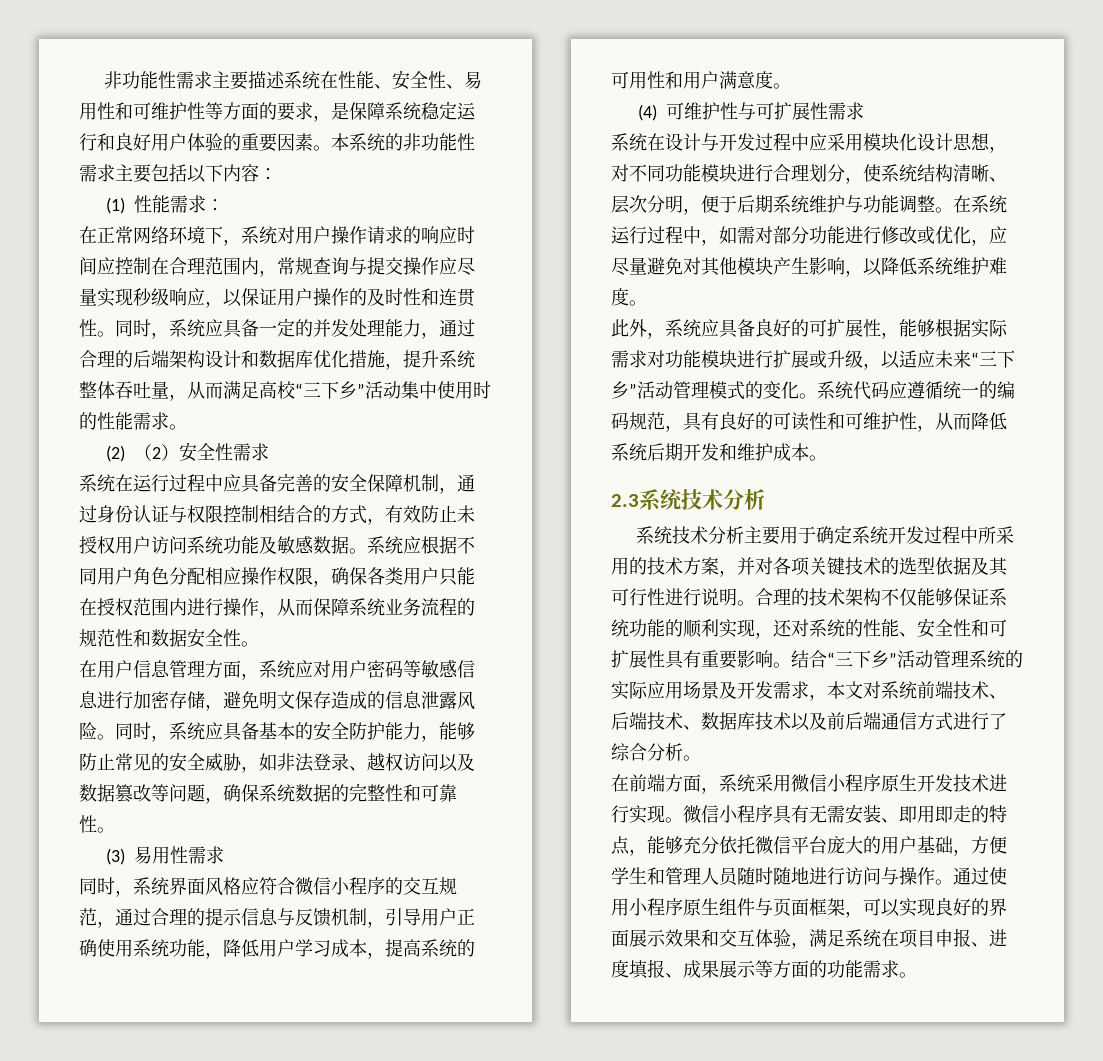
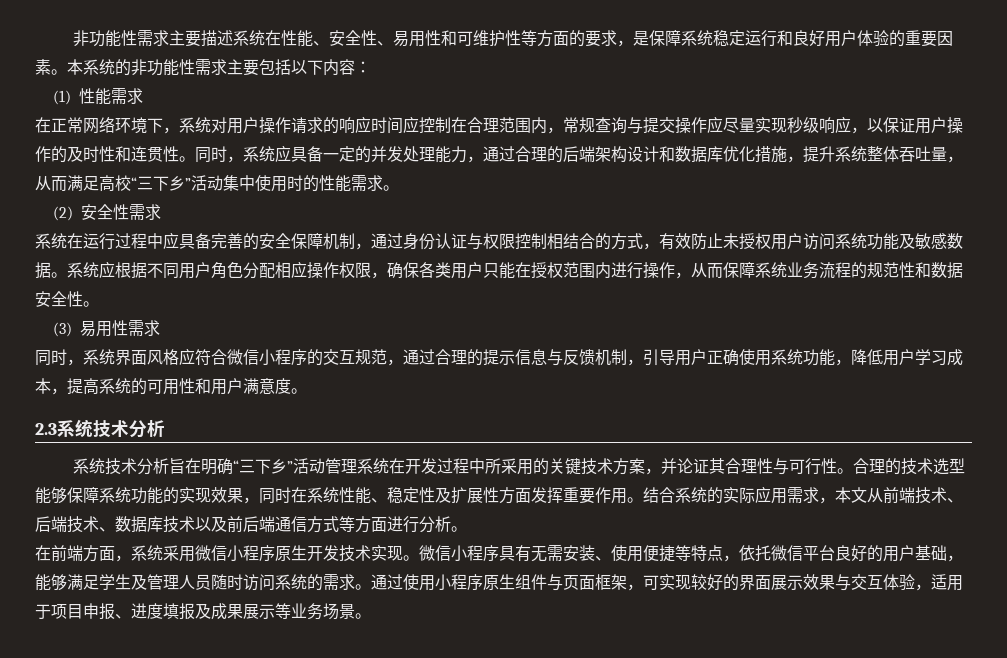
[205,199,224,211] ： -> (143, 96) none
[133,444,179,461] （2） -> (73, 213) none
[79,660,475,680] [79,691,475,711] [79,721,475,742] [79,752,475,773] [79,783,457,804] [79,815,115,833] // 在用户信息管理方面，系统应对用户密码等敏感信息进行加密存储，避免明文保存造成的信息泄露风险。同时，系统应具备基本的安全防护能力，能够防止常见的安全威胁，如非法登录、越权访问以及数据篡改等问题，确保系统数据的完整性和可靠性。 -> (99, 304) none
[637,102,864,121] [611,132,1007,153] [611,164,1007,184] [611,195,1007,215] [611,226,1007,246] [611,257,1007,277] [611,288,647,306] [611,319,1008,339] [611,350,1015,370] [611,381,1015,400] [611,412,1007,432] [611,443,827,461] // (4)可维护性与可扩展性需求 // 系统在设计与开发过程中应采用模块化设计思想，对不同功能模块进行合理划分，使系统结构清晰、层次分明，便于后期系统维护与功能调整。在系统运行过程中，如需对部分功能进行修改或优化，应尽量避免对其他模块产生影响，以降低系统维护难度。 // 此外，系统应具备良好的可扩展性，能够根据实际需求对功能模块进行扩展或升级，以适应未来“三下乡”活动管理模式的变化。系统代码应遵循统一的编码规范，具有良好的可读性和可维护性，从而降低系统后期开发和维护成本。 -> (307, 391) none
[743,525,1014,545] [611,557,1008,577] [611,588,1007,606] [611,618,1007,639] [611,650,827,669] 主要用于确定系统开发过程中所采用的技术方案，并对各项关键技术的选型依据及其可行性进行说明。合理的技术架构不仅能够保证系统功能的顺利实现，还对系统的性能、安全性和可扩展性具有重要影响。结合 -> [169,458,234,475] 旨在明确
[1005,650,1023,668] [611,681,773,700] 的实际应用场景及开发 -> [389,458,966,475] [35,486,787,504] 在开发过程中所采用的关键技术方案，并论证其合理性与可行性。合理的技术选型能够保障系统功能的实现效果，同时在系统性能、稳定性及扩展性方面发挥重要作用。结合系统的实际应用
[863,681,917,699] 对系统 -> [867,488,883,503] 从
[953,712,1007,730] [611,743,647,761] 进行了综合 -> [339,516,419,533] 等方面进行
[989,774,1007,792] [611,805,629,823] 进行 -> (371, 553) none
[899,805,1007,823] [611,836,719,856] 即用即走的特点，能够充分 -> [611,545,739,562] 使用便捷等特点，
[827,836,863,854] 庞大 -> [835,545,867,562] 良好
[971,836,1007,854] [611,867,935,886] 方便学生和管理人员随时随地进行访问与操作 -> [35,574,355,591] 能够满足学生及管理人员随时访问系统的需求
[881,898,953,917] 以实现良 -> [659,574,707,590] 实现较
[701,929,719,947] 和 -> [835,574,851,591] 与
[809,929,899,947] 满足系统在 -> [931,574,963,591] [35,604,51,619] 适用于
[665,973,683,978] 、 -> [195,603,211,619] 及
[773,960,899,978] 方面的功能需求 -> [291,603,355,620] 业务场景

